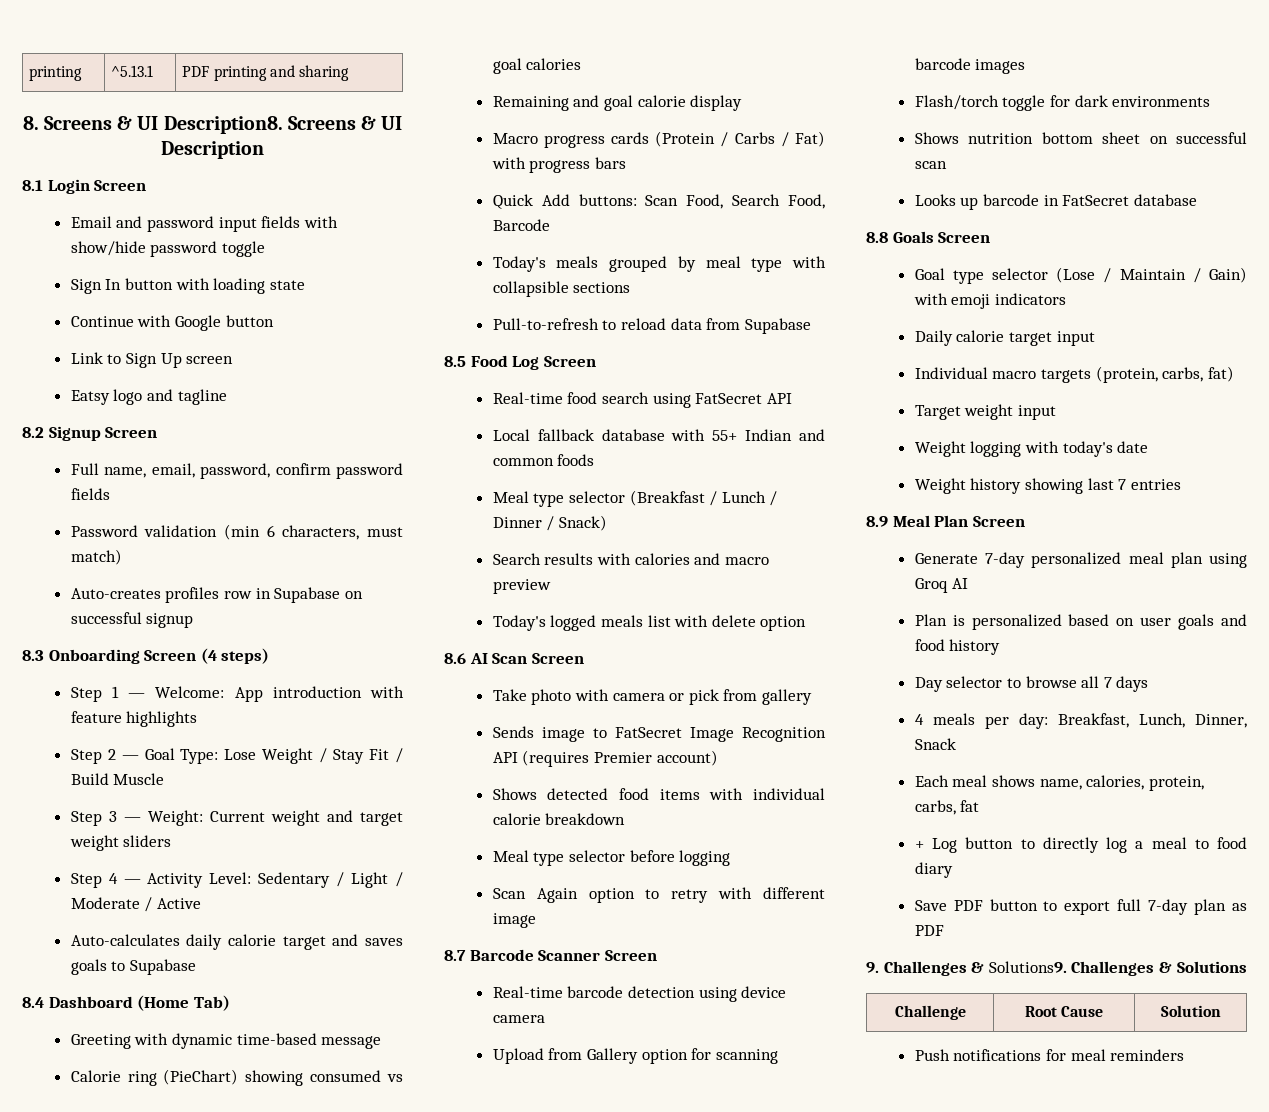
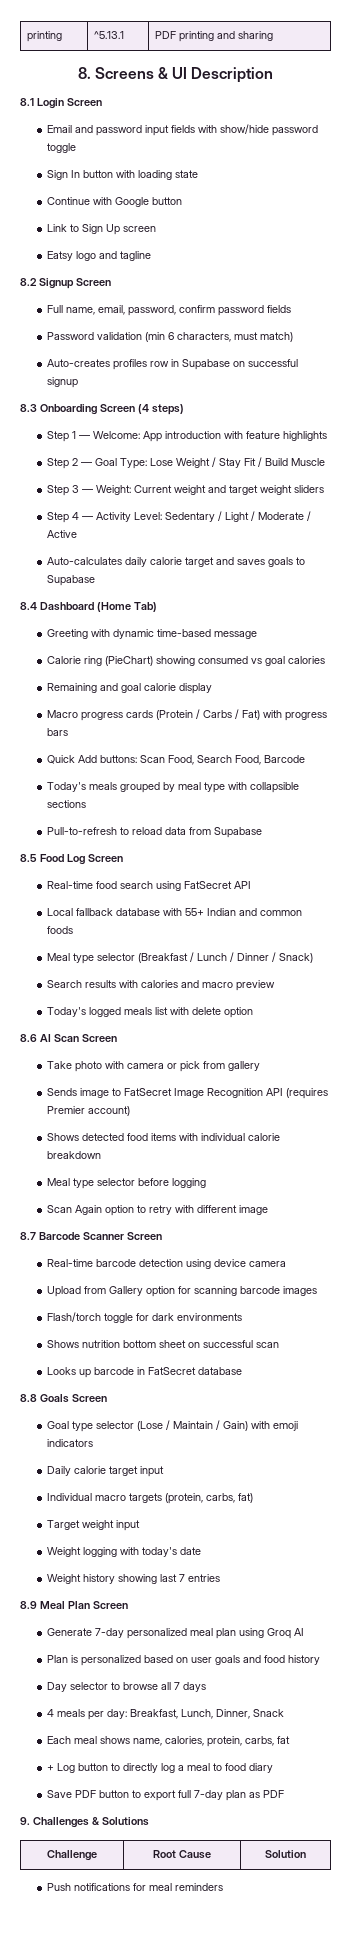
[163,116,403,134] Description8. Screens & UI -> (188, 73) none
[988,961,1172,976] Solutions9. Challenges & -> (100, 1821) none

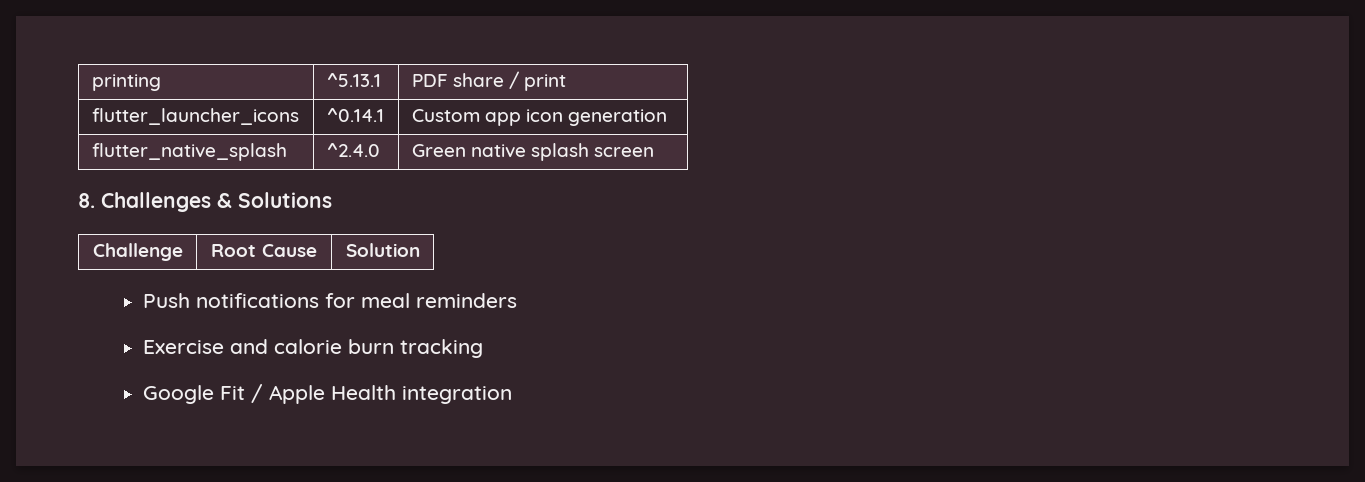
[179,31,274,42] [77,67,274,83] [20,98,102,109] [47,124,319,136] [47,143,77,153] [47,170,199,180] [47,197,183,207] [47,224,157,235] [47,251,152,261] [20,278,111,289] [47,305,292,316] [47,332,294,342] [47,359,299,370] [47,377,79,388] [20,404,184,415] [47,431,328,442] [47,457,326,469] [47,485,325,496] [47,511,312,523] [47,530,78,538] [47,557,306,567] [47,575,96,586] [20,602,157,612] [47,629,258,639] [47,656,326,666] [47,683,213,694] [47,709,328,721] [47,728,69,736] [47,755,306,765] [47,782,300,793] [47,800,87,808] [47,827,263,838] [20,854,123,865] [47,881,252,891] [47,908,303,916] [47,926,74,934] [47,952,314,964] [47,980,276,991] [47,1007,254,1018] [20,1034,117,1042] [47,1061,261,1072] [47,1088,329,1099] [47,1106,131,1116] [47,1133,281,1141] [47,1151,102,1159] [47,1178,207,1189] [47,1205,269,1216] [20,1232,162,1240] [47,1259,287,1269] [47,1286,318,1297] [47,1312,243,1323] [47,1340,280,1348] [47,1367,243,1378] [20,1394,107,1403] [47,1420,299,1432] [47,1439,94,1447] [47,1466,165,1477] [47,1493,254,1504] [47,1520,141,1531] [47,1547,202,1557] [47,1574,221,1584] [20,1601,128,1609] [47,1628,305,1639] [47,1655,321,1666] [47,1682,207,1692] [47,1709,285,1720] [47,1736,291,1747] [47,1763,274,1773] [47,1790,285,1801] [20,1817,30,1825] printing and sharing // 8. Screens & UI Description // 8.1 Login Screen // Email and password input fields with show/hide password toggle // Sign In button with loading state // Continue with Google button // Link to Sign Up screen // Eatsy logo and tagline // 8.2 Signup Screen // Full name, email, password, confirm password fields // Password validation (min 6 characters, must match) // Auto-creates profiles row in Supabase on successful signup // 8.3 Onboarding Screen (4 steps) // Step 1 — Welcome: App introduction with feature highlights // Step 2 — Goal Type: Lose Weight / Stay Fit / Build Muscle // Step 3 — Weight: Current weight and target weight sliders // Step 4 — Activity Level: Sedentary / Light / Moderate / Active // Auto-calculates daily calorie target and saves goals to Supabase // 8.4 Dashboard (Home Tab) // Greeting with dynamic time-based message // Calorie ring (PieChart) showing consumed vs goal calories // Remaining and goal calorie display // Macro progress cards (Protein / Carbs / Fat) with progress bars // Quick Add buttons: Scan Food, Search Food, Barcode // Today's meals grouped by meal type with collapsible sections // Pull-to-refresh to reload data from Supabase // 8.5 Food Log Screen // Real-time food search using FatSecret API // Local fallback database with 55+ Indian and common foods // Meal type selector (Breakfast / Lunch / Dinner / Snack) // Search results with calories and macro preview // Today's logged meals list with delete option // 8.6 AI Scan Screen // Take photo with camera or pick from gallery // Sends image to FatSecret Image Recognition API (requires Premier account) // Shows detected food items with individual calorie breakdown // Meal type selector before logging // Scan Again option to retry with different image // 8.7 Barcode Scanner Screen // Real-time barcode detection using device camera // Upload from Gallery option for scanning barcode images // Flash/torch toggle for dark environments // Shows nutrition bottom sheet on successful scan // Looks up barcode in FatSecret database // 8.8 Goals Screen // Goal type selector (Lose / Maintain / Gain) with emoji indicators // Daily calorie target input // Individual macro targets (protein, carbs, fat) // Target weight input // Weight logging with today's date // Weight history showing last 7 entries // 8.9 Meal Plan Screen // Generate 7-day personalized meal plan using Groq AI // Plan is personalized based on user goals and food history // Day selector to browse all 7 days // 4 meals per day: Breakfast, Lunch, Dinner, Snack // Each meal shows name, calories, protein, carbs, fat // + Log button to directly log a meal to food diary // Save PDF button to export full 7-day plan as PDF // 9. -> [452,71,567,91] [91,108,299,125] [326,108,384,122] [411,109,668,126] [91,143,287,161] [326,143,380,157] [411,143,655,161] [78,193,95,208] share / print // flutter_launcher_icons | ^0.14.1 | Custom app icon generation // flutter_native_splash | ^2.4.0 | Green native splash screen // 8.
(224, 1887) none -> [142,339,483,358] [142,384,512,404] // Exercise and calorie burn tracking // Google Fit / Apple Health integration

